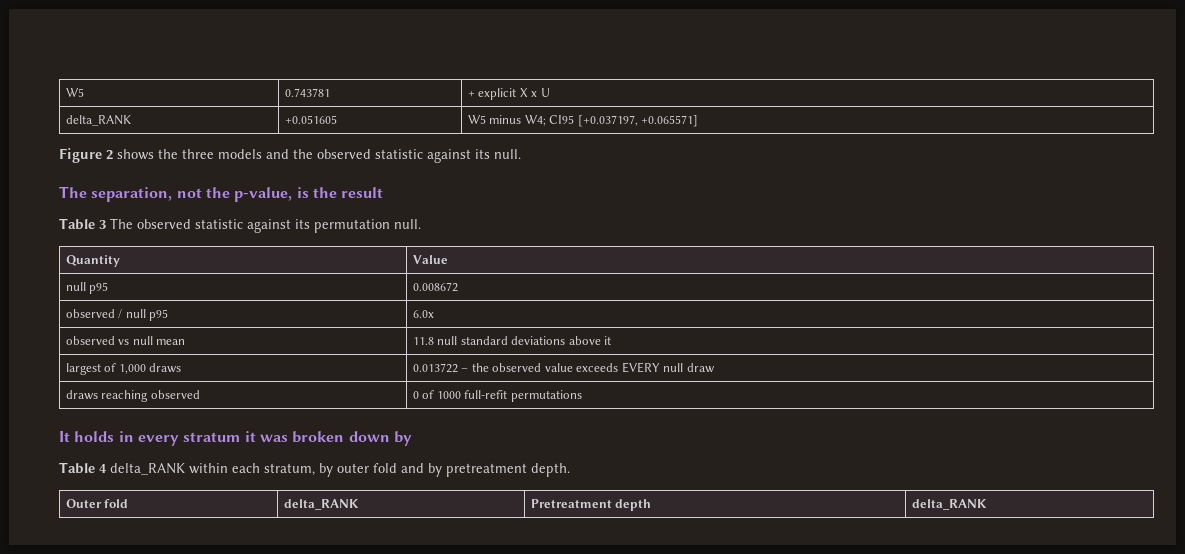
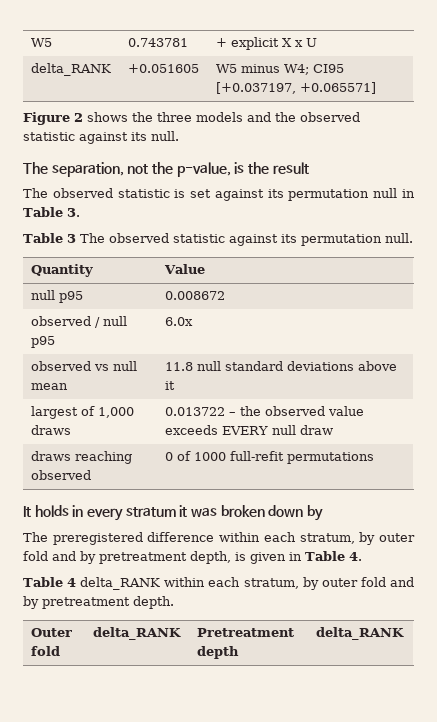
(384, 192) none -> [23,188,415,201] [23,207,80,217] // The observed statistic is set against its permutation null in Table 3.
(412, 438) none -> [23,532,416,545] [23,551,362,564] // The preregistered difference within each stratum, by outer fold and by pretreatment depth, is given in Table 4.

